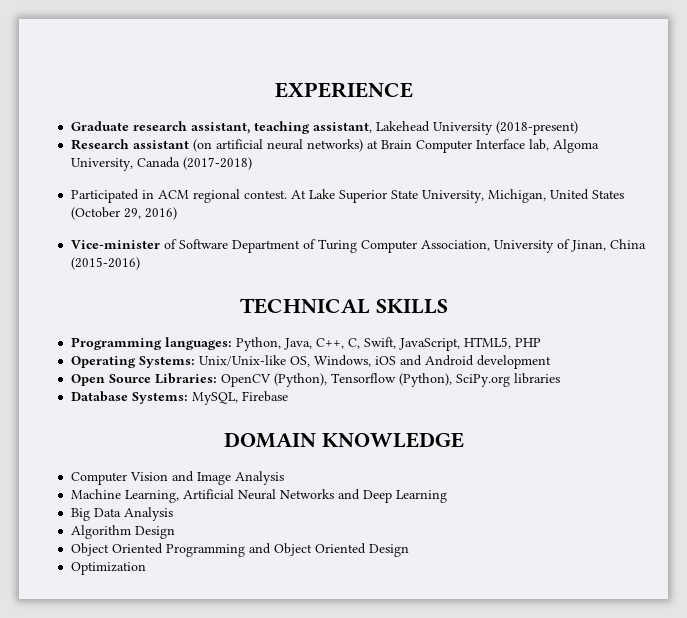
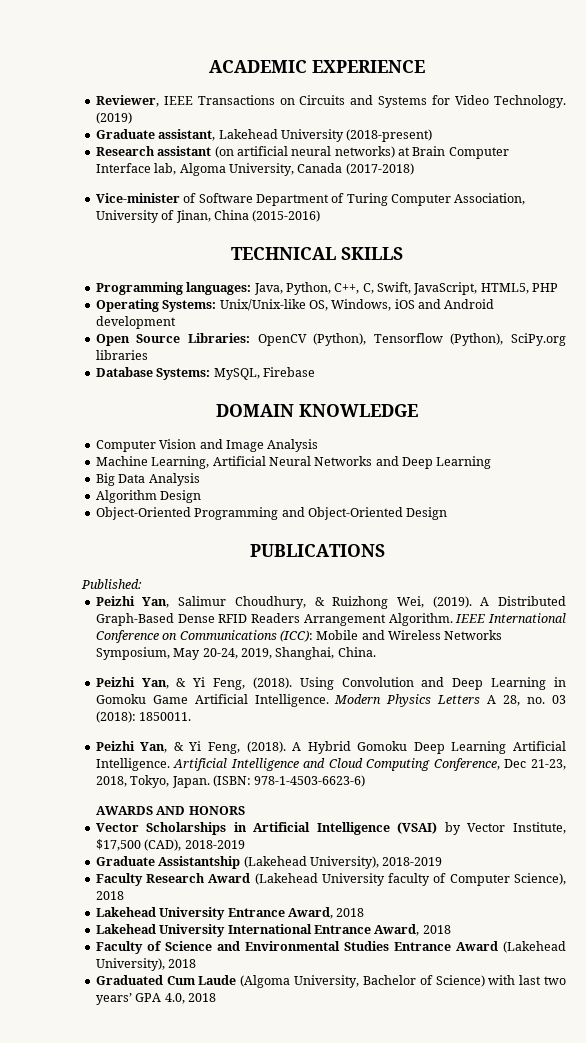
(274, 90) none -> [209,60,307,73] ACADEMIC
[70,121,310,134] Graduate research assistant, teaching -> [95,95,566,108] [95,112,132,124] [95,129,155,139] Reviewer, IEEE Transactions on Circuits and Systems for Video Technology. (2019) // Graduate
[70,189,624,203] [70,207,177,220] // Participated in ACM regional contest. At Lake Superior State University, Michigan, United States (October 29, 2016) -> (414, 169) none
[235,337,312,351] Python, Java, -> [253,282,331,295] Java, Python,
[70,543,409,557] [70,562,146,575] Object Oriented Programming and Object Oriented Design // Optimization -> [95,507,448,520] [249,544,385,557] [81,579,143,589] [95,596,566,609] [95,613,566,626] [95,630,503,643] [95,647,376,660] [95,677,566,690] [95,694,566,707] [95,711,192,723] [95,741,566,754] [95,758,566,771] [95,775,366,788] [96,806,245,815] [95,822,566,835] [95,839,245,851] [95,856,443,869] [95,873,566,886] [95,891,124,900] [95,907,365,920] [95,924,451,937] [95,941,566,954] [95,958,197,971] [95,975,566,988] [95,993,216,1005] Object-Oriented Programming and Object-Oriented Design // PUBLICATIONS // Published: // Peizhi Yan, Salimur Choudhury, & Ruizhong Wei, (2019). A Distributed Graph-Based Dense RFID Readers Arrangement Algorithm. IEEE International Conference on Communications (ICC): Mobile and Wireless Networks Symposium, May 20-24, 2019, Shanghai, China. // Peizhi Yan, & Yi Feng, (2018). Using Convolution and Deep Learning in Gomoku Game Artificial Intelligence. Modern Physics Letters A 28, no. 03 (2018): 1850011. // Peizhi Yan, & Yi Feng, (2018). A Hybrid Gomoku Deep Learning Artificial Intelligence. Artificial Intelligence and Cloud Computing Conference, Dec 21-23, 2018, Tokyo, Japan. (ISBN: 978-1-4503-6623-6) // AWARDS AND HONORS // Vector Scholarships in Artificial Intelligence (VSAI) by Vector Institute, $17,500 (CAD), 2018-2019 // Graduate Assistantship (Lakehead University), 2018-2019 // Faculty Research Award (Lakehead University faculty of Computer Science), 2018 // Lakehead University Entrance Award, 2018 // Lakehead University International Entrance Award, 2018 // Faculty of Science and Environmental Studies Entrance Award (Lakehead University), 2018 // Graduated Cum Laude (Algoma University, Bachelor of Science) with last two years’ GPA 4.0, 2018

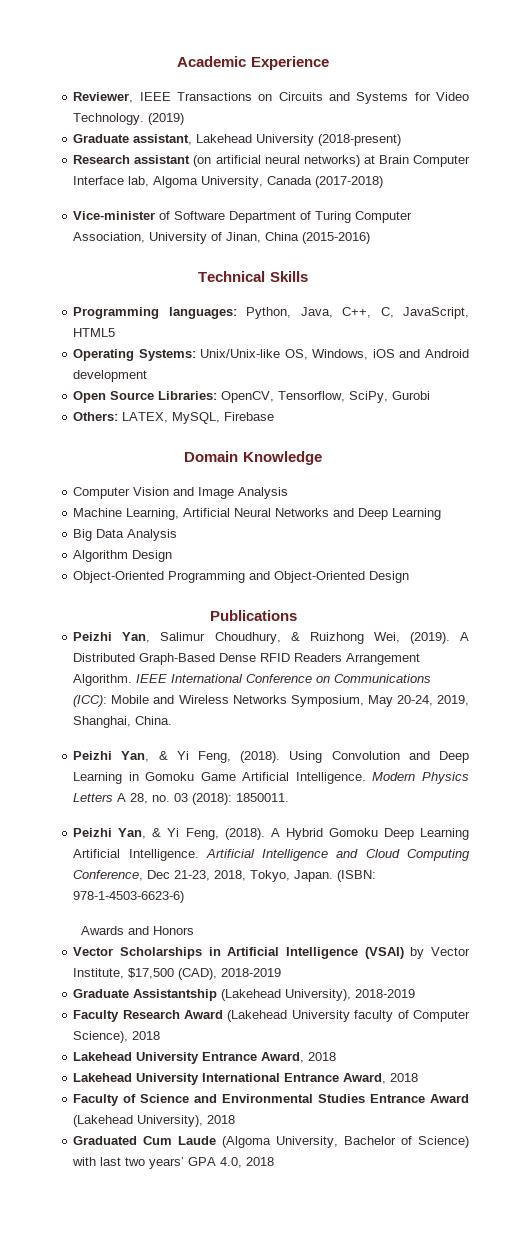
[209,60,425,73] ACADEMIC EXPERIENCE -> [177,56,329,70] Academic Experience
[231,247,403,260] TECHNICAL SKILLS -> [198,271,308,282] Technical Skills
[253,282,559,295] Java, Python, C++, C, Swift, JavaScript, HTML5, PHP -> [246,307,469,319] [73,328,116,337] Python, Java, C++, C, JavaScript, HTML5
[257,333,566,346] [95,350,148,360] [95,367,211,380] OpenCV (Python), Tensorflow (Python), SciPy.org libraries // Database Systems: -> [221,391,431,403] [73,412,169,423] OpenCV, Tensorflow, SciPy, Gurobi // Others: LATEX,
[216,404,418,417] DOMAIN KNOWLEDGE -> [184,451,322,465] Domain Knowledge
[249,544,385,557] [81,579,143,589] PUBLICATIONS // Published: -> [209,610,297,621] Publications
[96,806,245,815] AWARDS AND HONORS -> [80,926,194,935] Awards and Honors

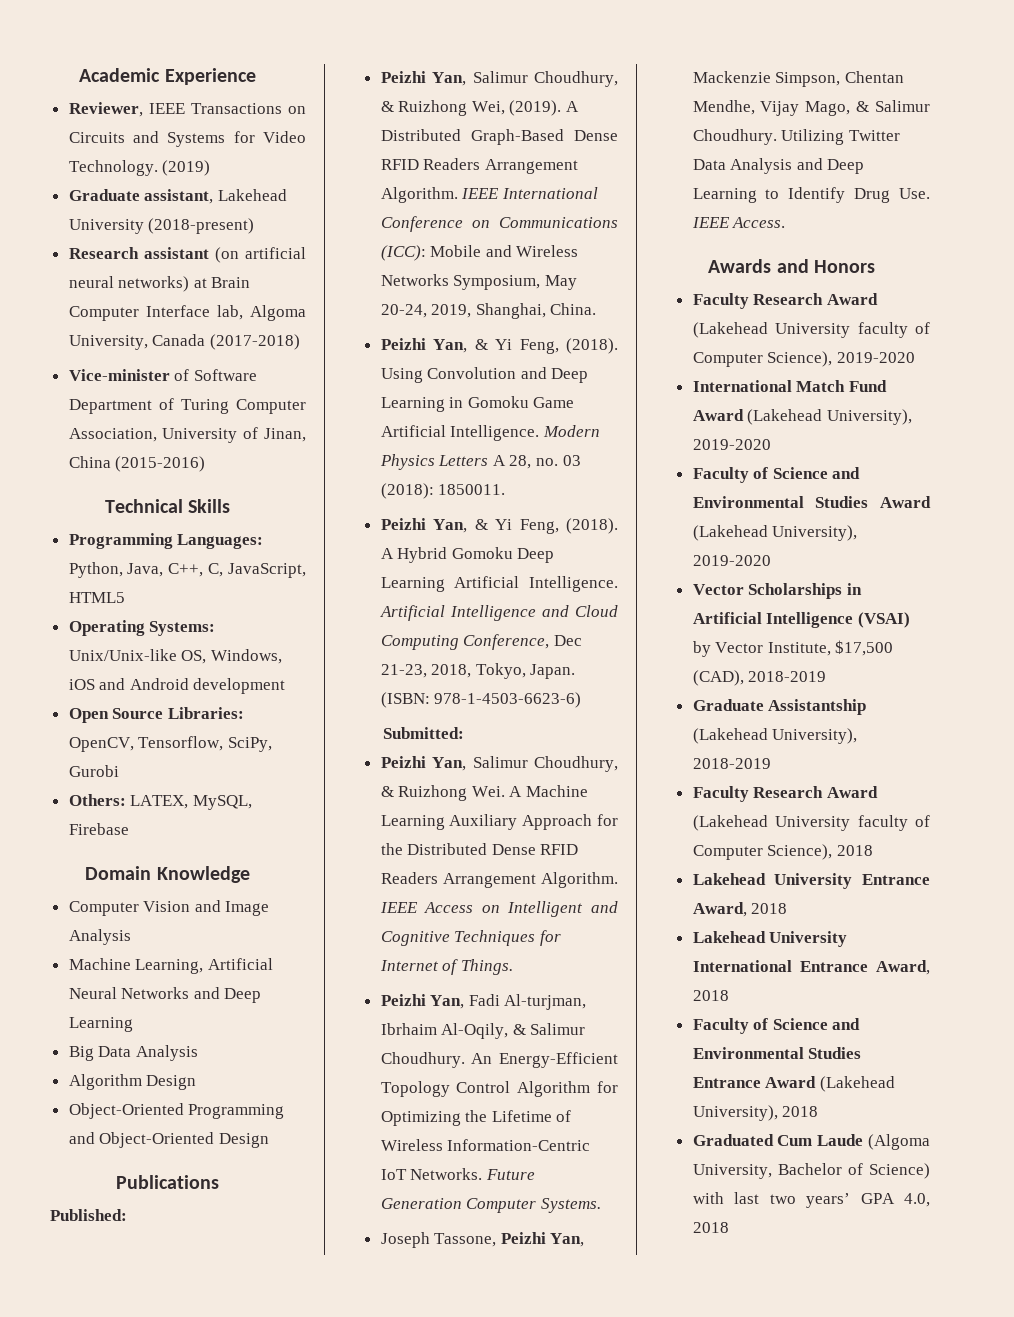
[168,307,237,319] languages: -> [177,534,264,549] Languages:
(297, 615) none -> [49,1209,127,1221] // Published:
[80,926,194,935] Awards and Honors -> [382,727,464,739] [380,756,618,772] [380,785,588,801] [380,814,618,830] [380,843,579,855] [380,872,618,888] [379,901,618,917] [380,930,561,946] [379,959,513,975] [380,994,587,1010] [380,1023,586,1039] [380,1052,618,1068] [380,1081,618,1097] [380,1110,572,1126] [380,1139,591,1151] [380,1168,535,1180] [380,1198,601,1213] [380,1232,585,1248] [692,71,904,87] [692,100,930,116] [692,129,900,145] [692,158,865,174] [692,187,930,203] [691,217,786,228] [708,259,875,273] [692,293,878,309] [692,322,930,338] [692,351,915,367] [692,380,887,392] [692,409,912,425] [692,439,771,450] [692,467,861,483] [692,496,931,508] [692,525,858,541] [692,555,771,566] Submitted: // Peizhi Yan, Salimur Choudhury, & Ruizhong Wei. A Machine Learning Auxiliary Approach for the Distributed Dense RFID Readers Arrangement Algorithm. IEEE Access on Intelligent and Cognitive Techniques for Internet of Things. // Peizhi Yan, Fadi Al-turjman, Ibrhaim Al-Oqily, & Salimur Choudhury. An Energy-Efficient Topology Control Algorithm for Optimizing the Lifetime of Wireless Information-Centric IoT Networks. Future Generation Computer Systems. // Joseph Tassone, Peizhi Yan, Mackenzie Simpson, Chentan Mendhe, Vijay Mago, & Salimur Choudhury. Utilizing Twitter Data Analysis and Deep Learning to Identify Drug Use. IEEE Access. // Awards and Honors // Faculty Research Award (Lakehead University faculty of Computer Science), 2019-2020 // International Match Fund Award (Lakehead University), 2019-2020 // Faculty of Science and Environmental Studies Award (Lakehead University), 2019-2020

